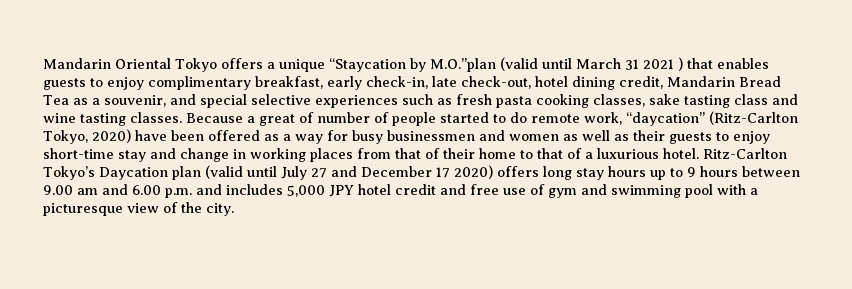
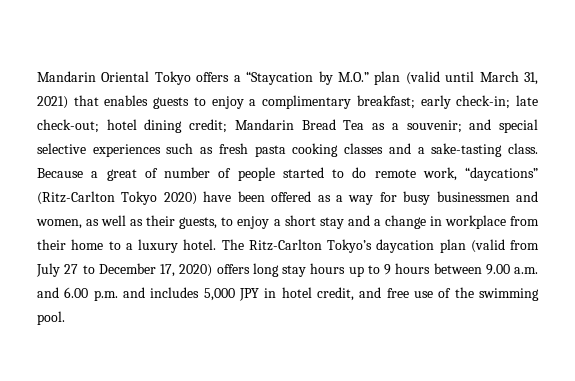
[278,59,325,72] unique -> (241, 78) none
[429,58,496,72] M.O.”plan -> [337,71,401,85] M.O.” plan
[624,57,683,71] 31 2021 ) -> [524,72,539,85] [37,96,68,109] 31, 2021)
[148,76,531,90] complimentary breakfast, early check-in, late check-out, -> [249,95,538,109] [37,119,99,133] a complimentary breakfast; early check-in; late check-out;
[619,76,663,89] credit, -> [189,119,228,133] credit;
[103,95,166,107] souvenir, -> [406,120,462,133] souvenir;
[592,94,798,108] [43,112,182,126] classes, sake tasting class and wine tasting classes. -> [344,143,538,157] classes and a sake-tasting class.
[626,111,798,126] [43,130,88,144] “daycation” (Ritz-Carlton Tokyo, -> [465,167,538,181] [37,191,158,205] “daycations” (Ritz-Carlton Tokyo
[508,134,559,141] women -> [36,219,82,229] women,
[668,131,770,144] [43,148,114,159] guests to enjoy short-time -> [179,215,316,229] guests, to enjoy a short
(176, 153) none -> [373,219,381,226] a
[250,148,699,162] working places from that of their home to that of a luxurious hotel. -> [444,215,539,229] [37,239,244,253] workplace from their home to a luxury hotel. The
[98,165,277,180] Daycation plan (valid until -> [376,239,539,253] daycation plan (valid from
[330,166,450,178] and December 17 -> [82,263,175,277] to December 17,
[77,188,98,195] am -> [514,267,538,274] a.m.
[358,184,436,195] hotel credit -> [264,287,354,301] in hotel credit,
[548,184,758,198] [43,202,234,216] gym and swimming pool with a picturesque view of the city. -> [454,287,539,301] [37,311,65,325] the swimming pool.

